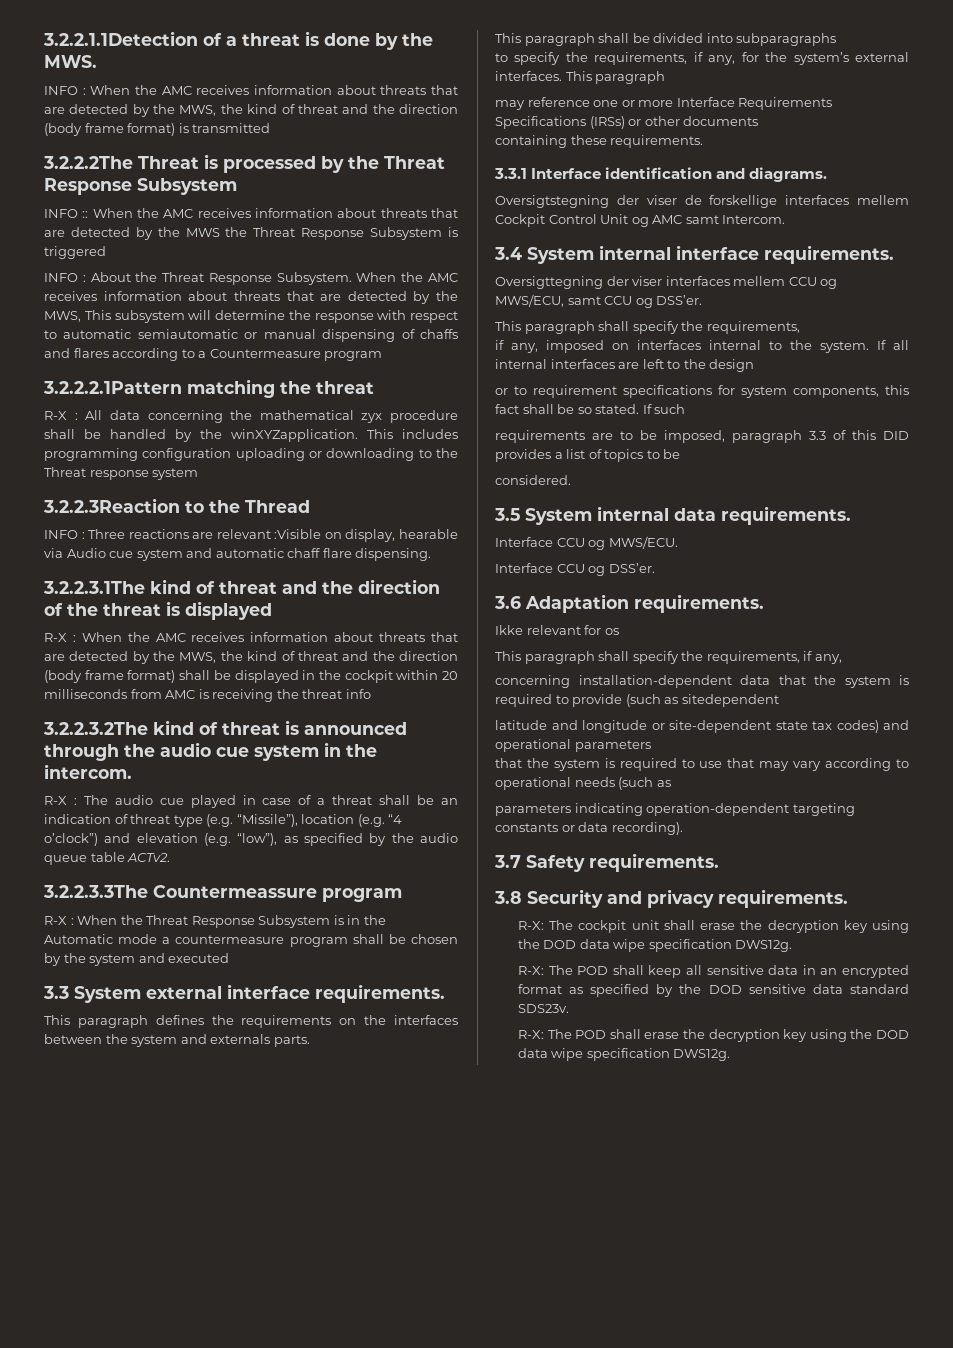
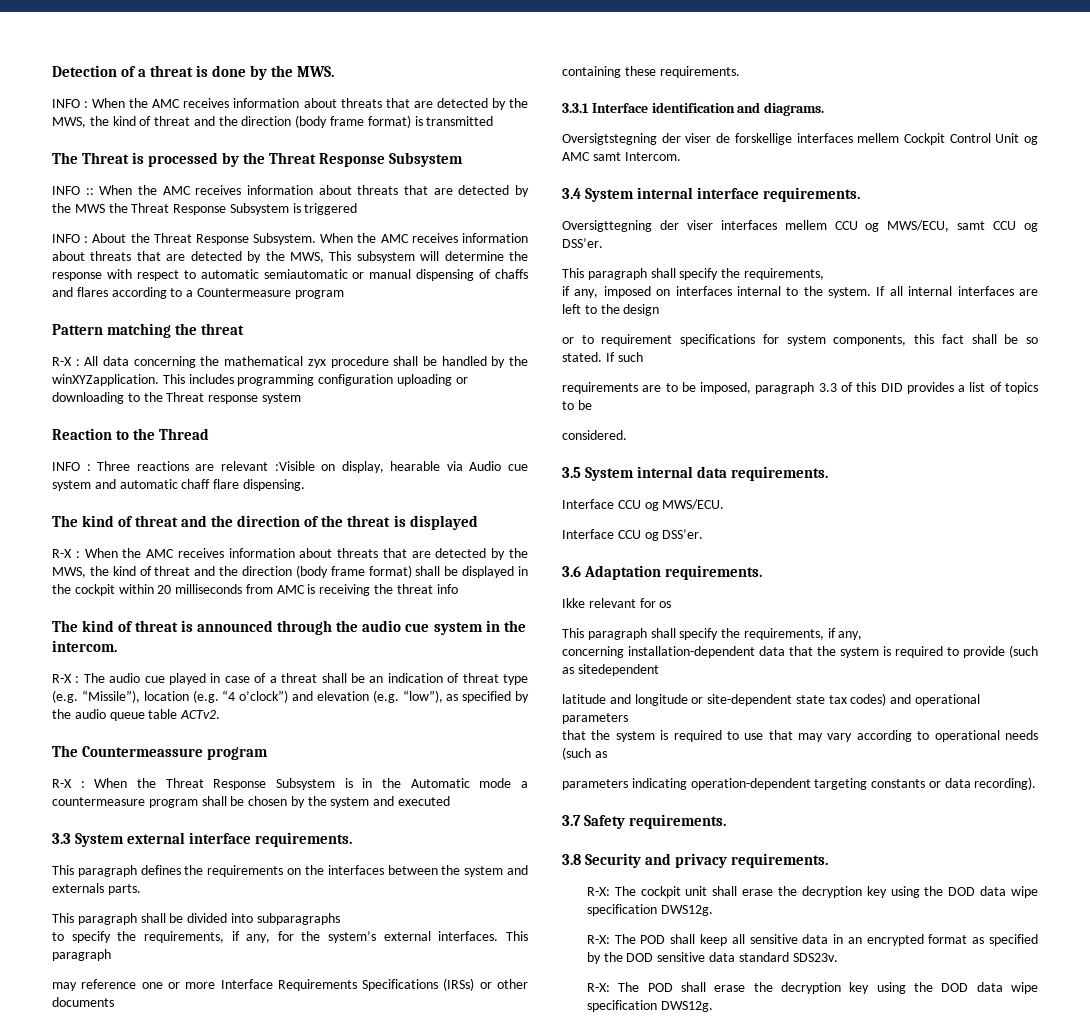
[43,31,198,46] 3.2.2.1.1Detection -> [52,65,117,77] Detection
[43,156,133,169] 3.2.2.2The -> [52,152,78,164] The
[43,381,182,394] 3.2.2.2.1Pattern -> [52,324,103,335] Pattern
[43,498,180,513] 3.2.2.3Reaction -> [52,428,112,440] Reaction
[43,581,145,594] 3.2.2.3.1The -> [52,515,78,527] The
[43,722,148,735] 3.2.2.3.2The -> [52,620,78,632] The
[43,885,148,898] 3.2.2.3.3The -> [52,745,78,757] The

